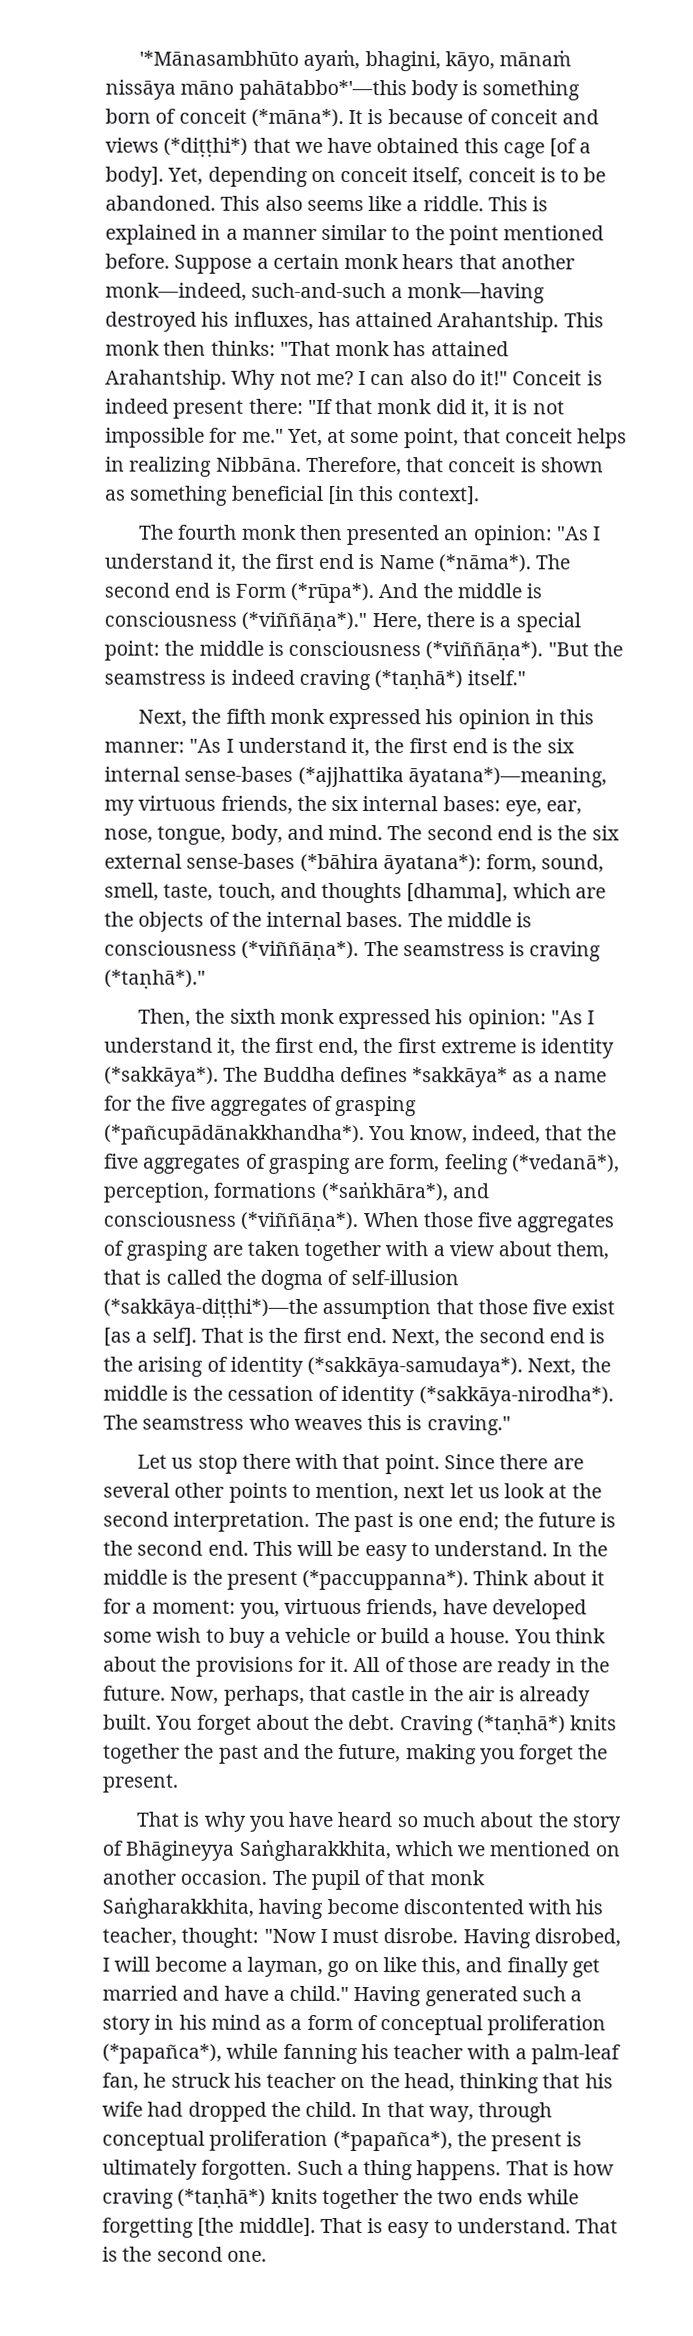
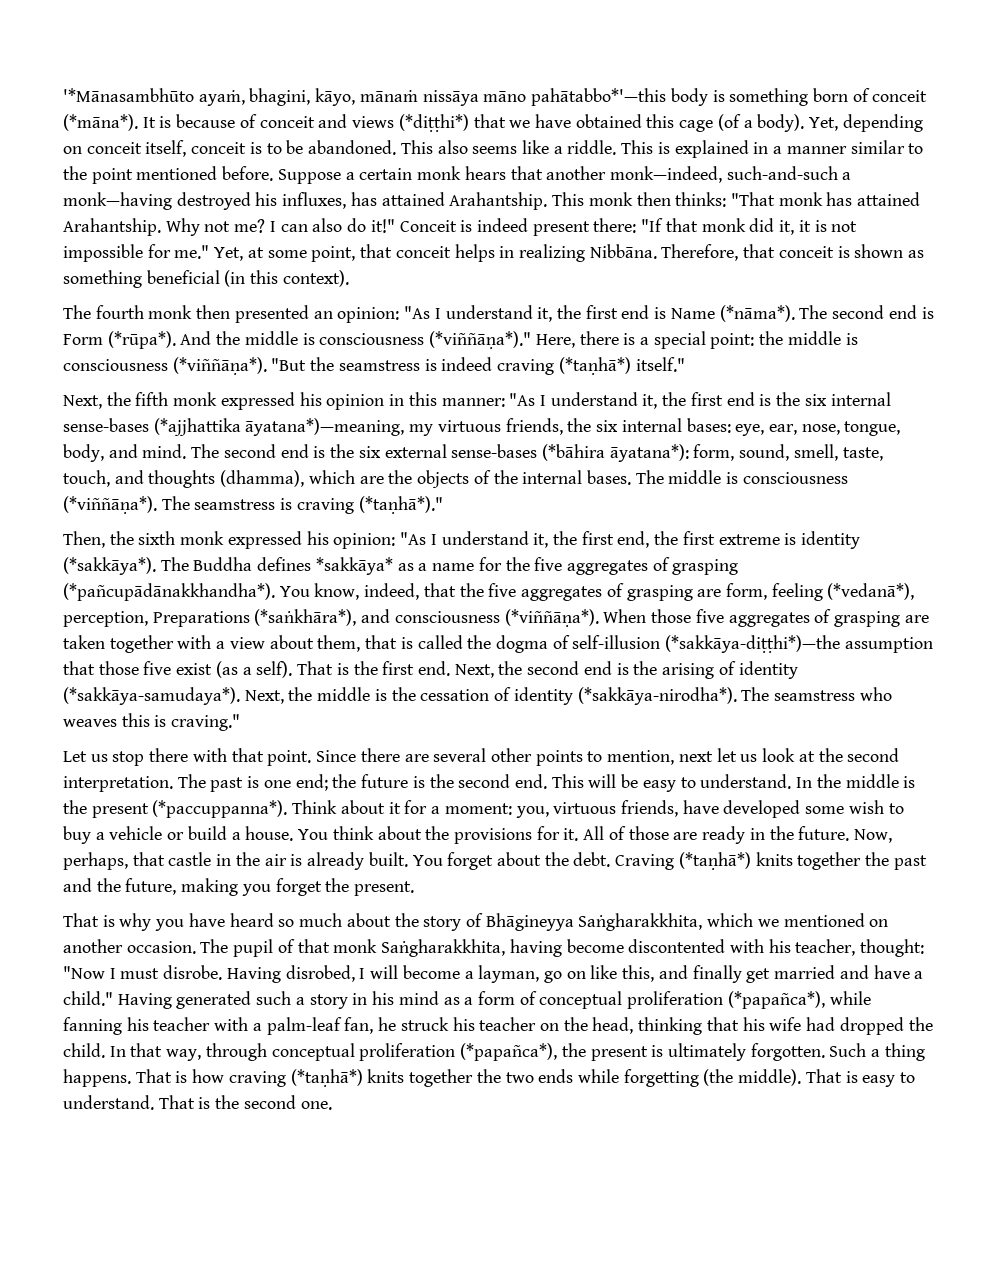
[549,138,592,158] [105,166,164,187] [of a body]. -> [717,114,805,132] (of a body).
[327,485,481,506] [in this context]. -> [224,270,349,287] (in this context).
[406,883,509,903] [dhamma], -> [220,470,305,487] (dhamma),
[213,1182,317,1198] formations -> [152,611,250,627] Preparations
[103,1327,197,1347] [as a self]. -> [215,661,293,678] (as a self).
[197,2217,316,2237] [the middle]. -> [703,1069,802,1086] (the middle).

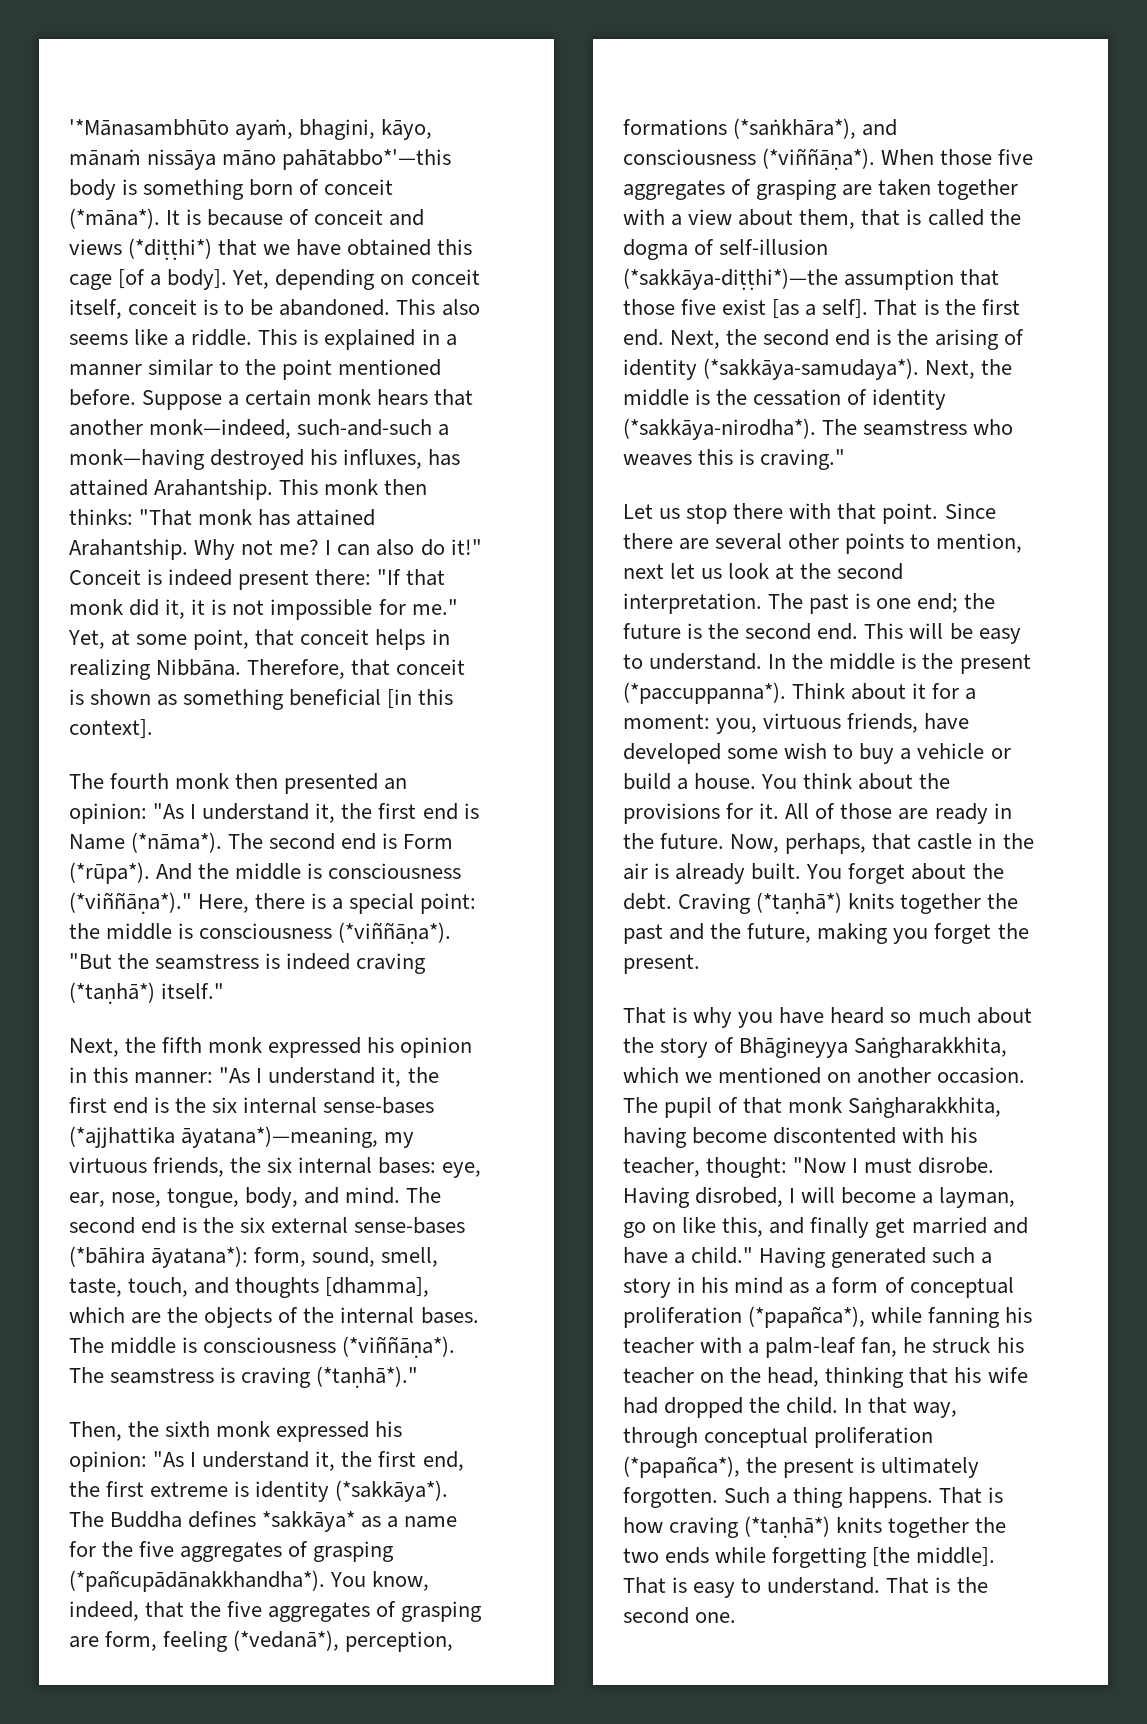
[717,114,805,132] (of a body). -> [118,269,228,290] [of a body].
[224,270,349,287] (in this context). -> [387,689,454,709] [69,719,153,739] [in this context].
[220,470,305,487] (dhamma), -> [325,1277,430,1297] [dhamma],
[152,611,250,627] Preparations -> [623,119,727,136] formations
[215,661,293,678] (as a self). -> [772,299,869,319] [as a self].
[703,1069,802,1086] (the middle). -> [872,1547,996,1567] [the middle].

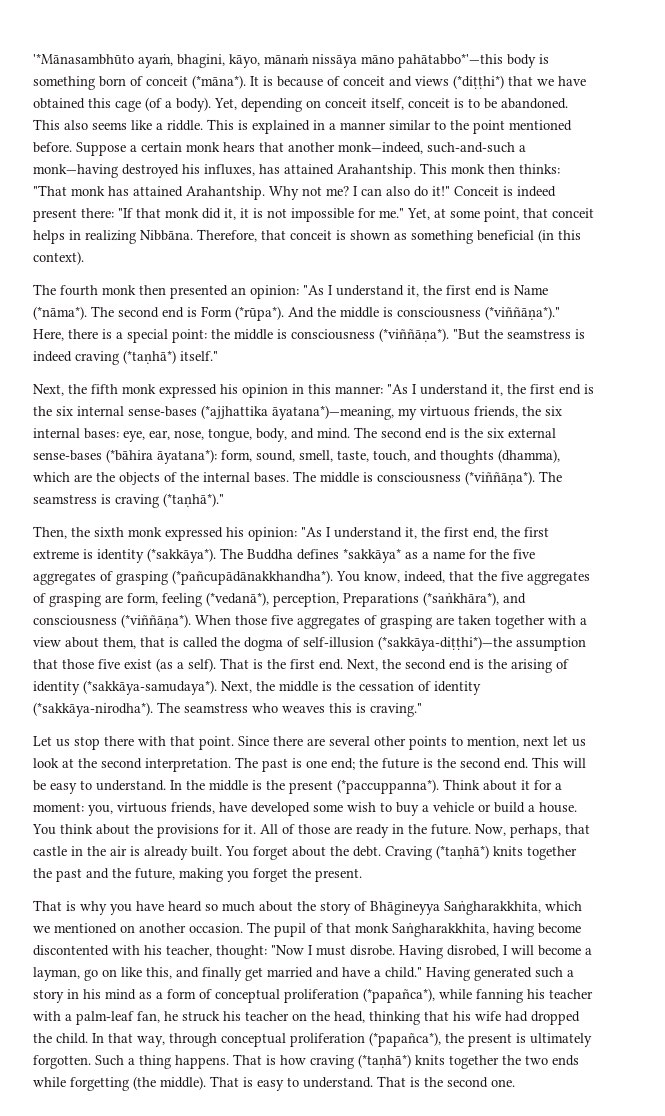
[118,269,228,290] [of a body]. -> [145,97,211,112] (of a body).
[387,689,454,709] [69,719,153,739] [in this context]. -> [538,229,581,243] [33,251,84,265] (in this context).
[325,1277,430,1297] [dhamma], -> [498,449,560,463] (dhamma),
[623,119,727,136] formations -> [343,593,419,607] Preparations
[772,299,869,319] [as a self]. -> [156,658,216,672] (as a self).
[872,1547,996,1567] [the middle]. -> [133,1076,206,1090] (the middle).

